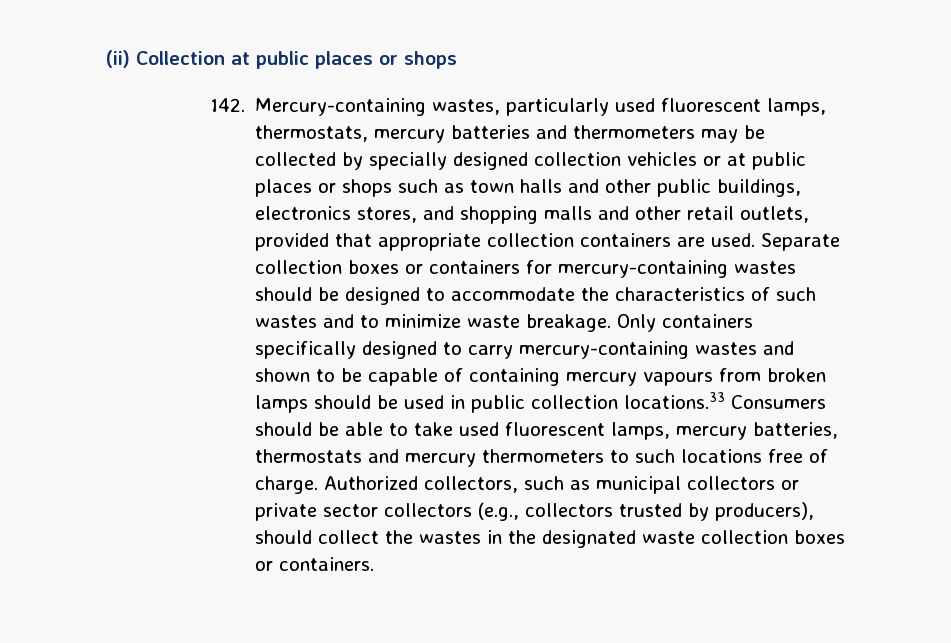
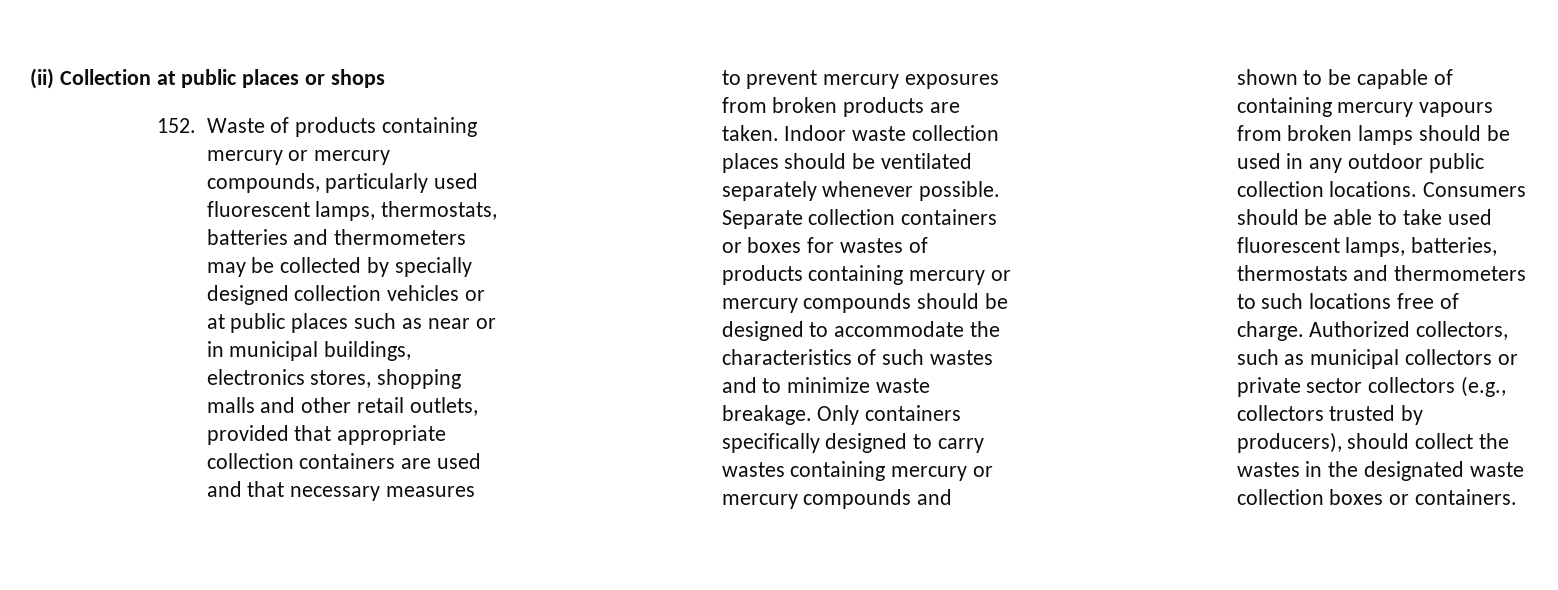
[209,98,500,116] 142. Mercury-containing wastes, -> [156,117,478,137] [206,150,391,165] [206,173,320,193] 152. Waste of products containing mercury or mercury compounds,
[373,129,445,143] mercury -> (498, 210) none
[317,179,711,197] or shops such as town halls and other public -> [354,313,496,329] [206,341,319,361] such as near or in municipal
[422,206,454,220] and -> (372, 379) none
[710,233,840,251] [254,260,796,278] used. Separate collection boxes or containers for mercury-containing wastes -> [437,453,482,469] [206,481,476,501] [721,70,1000,89] [721,97,961,117] [721,125,1000,141] [721,153,973,173] [721,181,1001,201] [721,209,998,229] [721,237,928,253] [721,265,1012,285] [721,293,912,313] used and that necessary measures to prevent mercury exposures from broken products are taken. Indoor waste collection places should be ventilated separately whenever possible. Separate collection containers or boxes for wastes of products containing mercury or mercury compounds
[518,341,757,359] mercury-containing wastes -> [721,461,994,481] [721,489,912,509] wastes containing mercury or mercury compounds
(465, 402) none -> [1309,153,1424,173] any outdoor
[623,392,725,409] locations.33 -> [1329,181,1418,197] locations.
[675,426,747,440] mercury -> (1406, 247) none
[404,453,476,467] mercury -> (1389, 273) none

